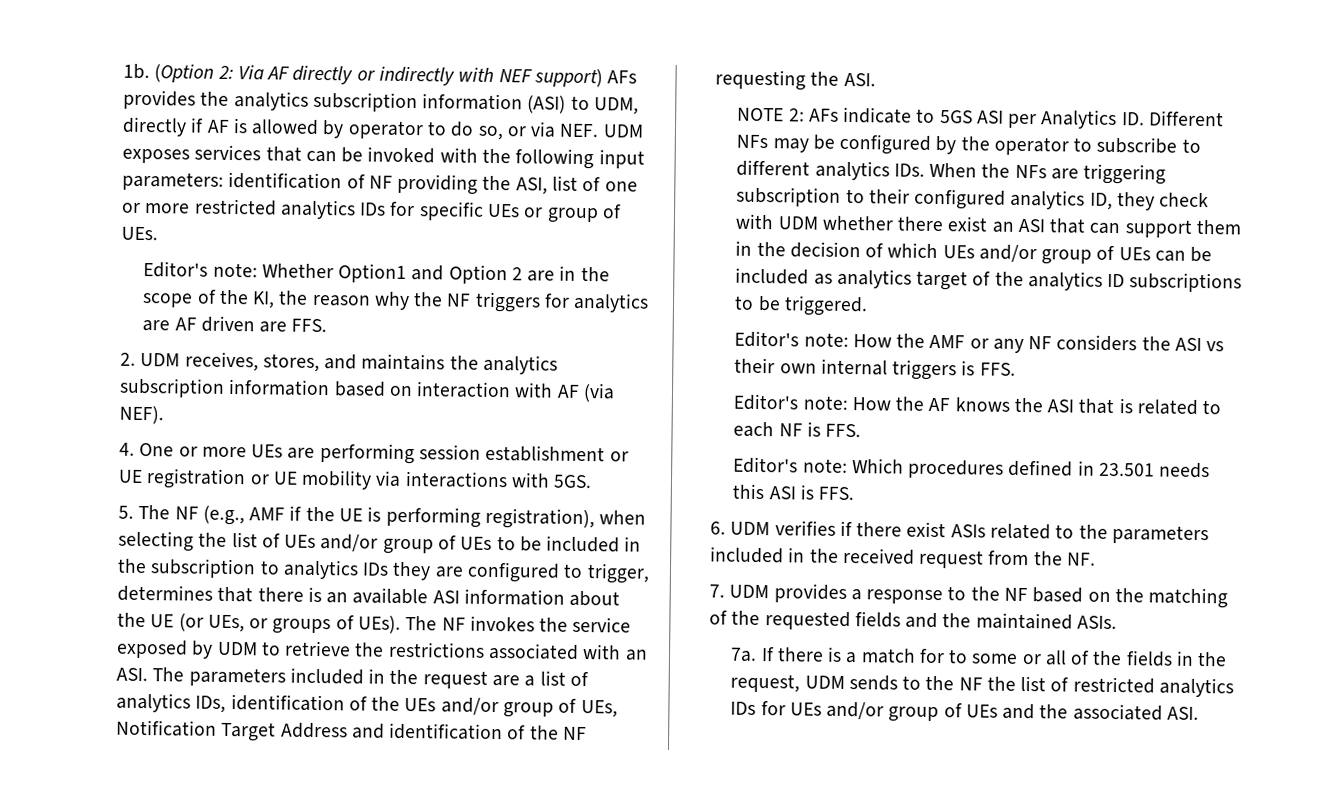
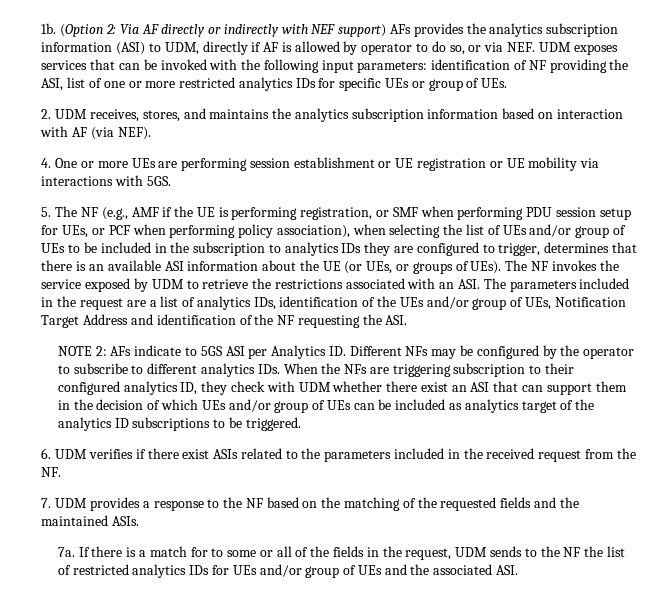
[143,261,610,285] [142,289,650,313] [142,315,328,333] // Editor's note: Whether Option1 and Option 2 are in the scope of the KI, the reason why the NF triggers for analytics are AF driven are FFS. -> (508, 83) none
[484,507,595,530] registration), -> [300,206,631,220] [41,224,350,238] registration, or SMF when performing PDU session setup for UEs, or PCF when performing policy association),
[734,330,1225,353] [734,357,1016,381] [733,393,1222,415] [733,421,862,438] [733,456,1211,479] [732,483,855,501] // Editor's note: How the AMF or any NF considers the ASI vs their own internal triggers is FFS. // Editor's note: How the AF knows the ASI that is related to each NF is FFS. // Editor's note: Which procedures defined in 23.501 needs this ASI is FFS. -> (301, 424) none

